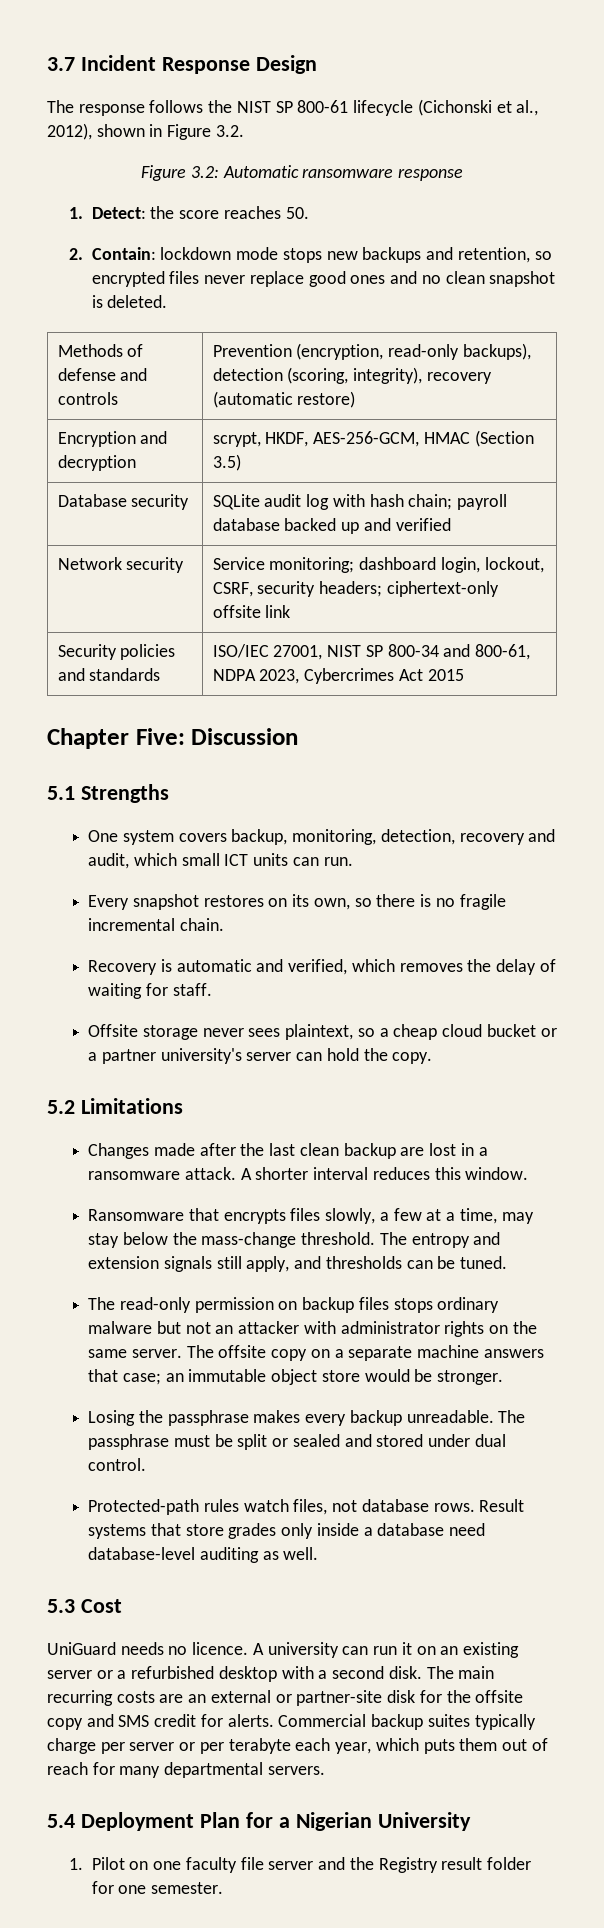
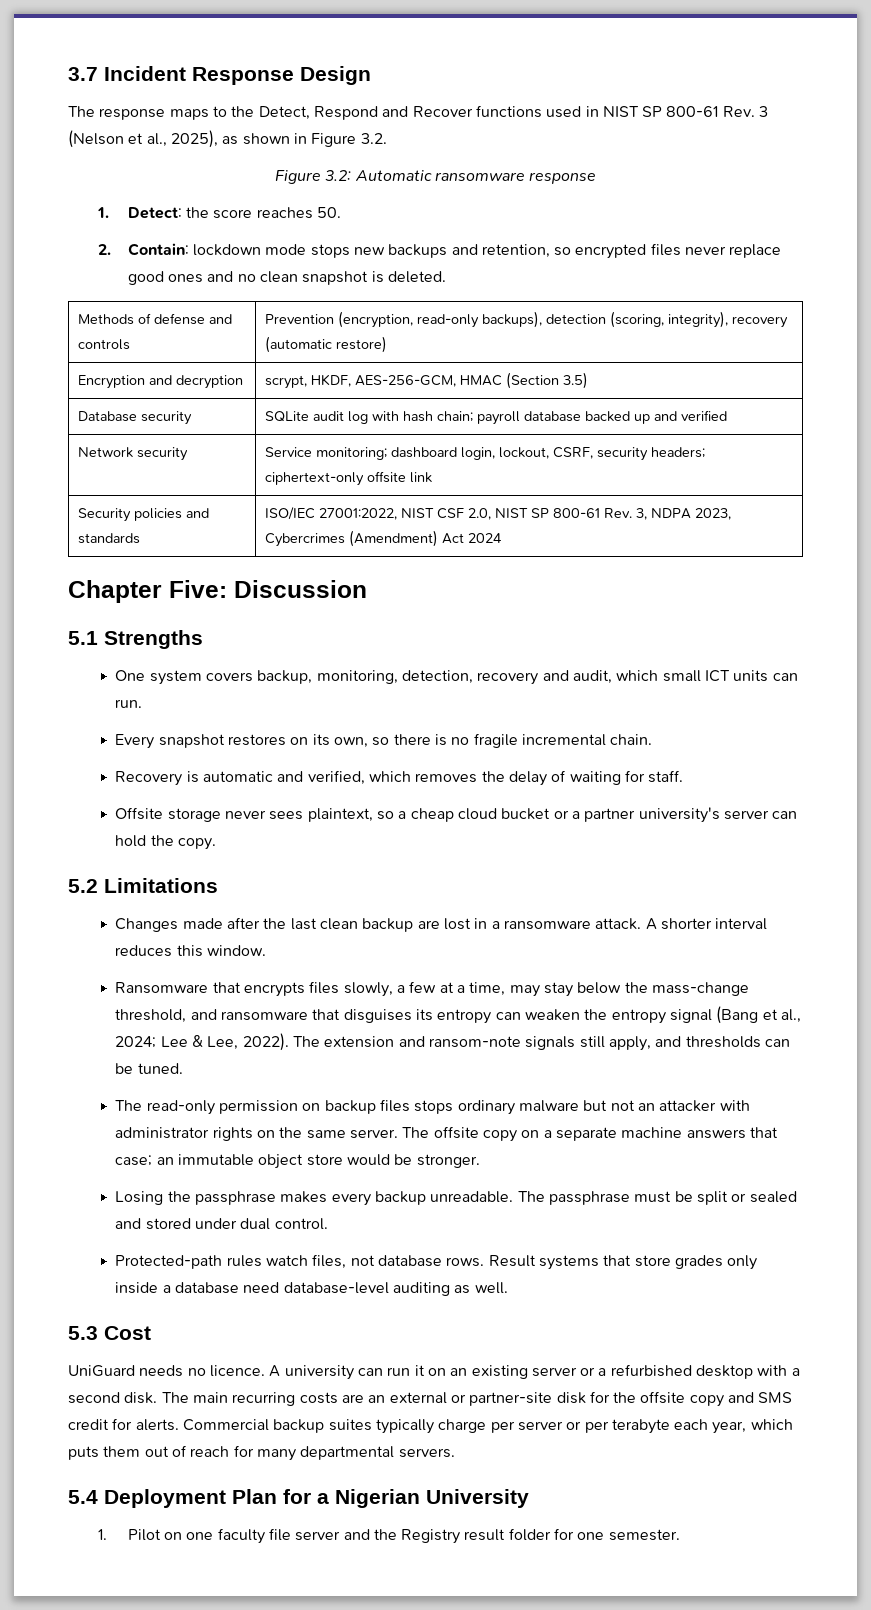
[149,99,539,116] [47,123,92,140] follows the NIST SP 800-61 lifecycle (Cichonski et al., 2012), -> [169,105,769,120] [68,130,239,148] maps to the Detect, Respond and Recover functions used in NIST SP 800-61 Rev. 3 (Nelson et al., 2025), as
[273,644,530,660] [212,668,464,684] 27001, NIST SP 800-34 and 800-61, NDPA 2023, Cybercrimes Act 2015 -> [319,508,732,520] [265,530,503,547] 27001:2022, NIST CSF 2.0, NIST SP 800-61 Rev. 3, NDPA 2023, Cybercrimes (Amendment) Act 2024
[301,1232,501,1248] [88,1256,160,1269] threshold. The entropy and extension -> [115,1006,801,1024] [115,1033,521,1051] threshold, and ransomware that disguises its entropy can weaken the entropy signal (Bang et al., 2024; Lee & Lee, 2022). The extension and ransom-note

